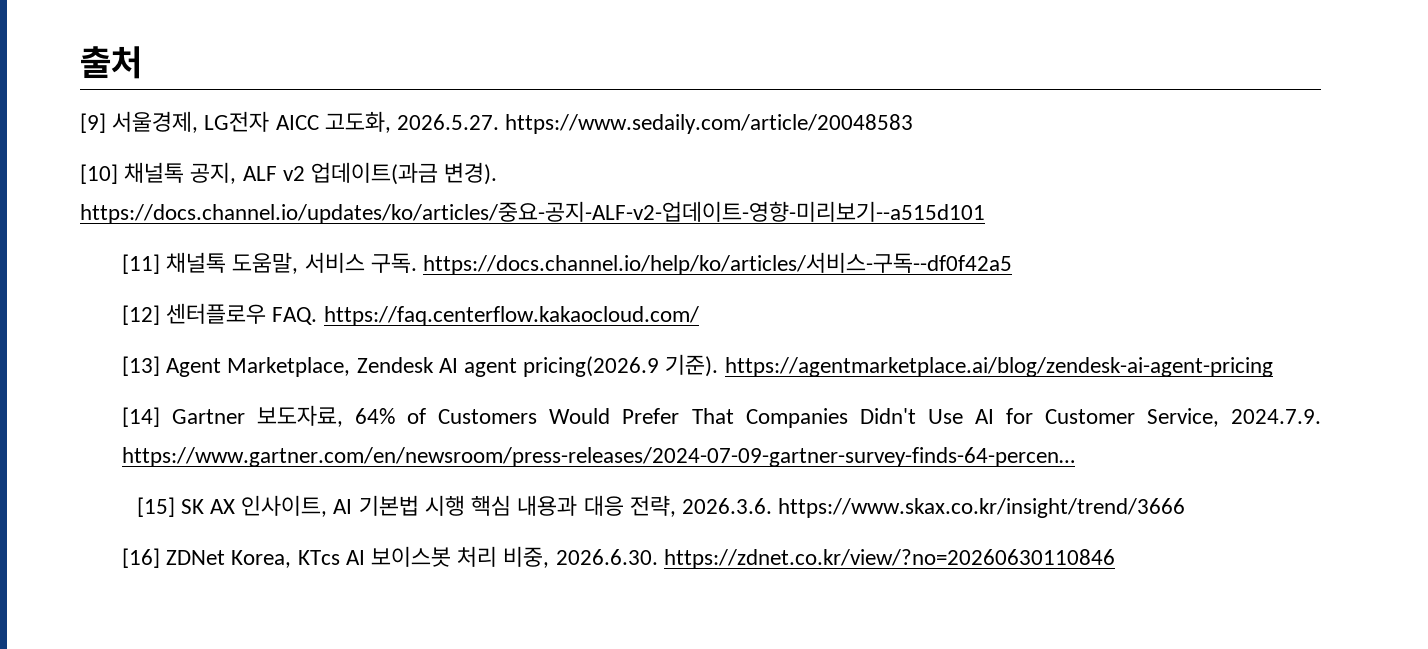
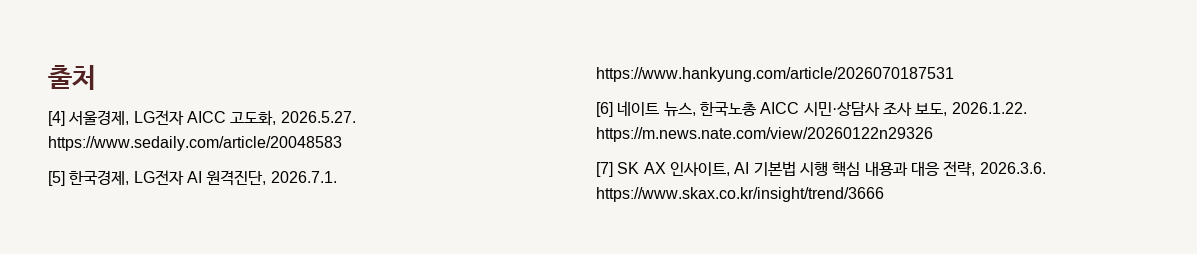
[80,113,106,133] [9] -> [48,111,65,126] [4]
[80,162,498,185] [80,201,985,224] [122,252,1013,275] [122,303,699,326] [122,354,1273,377] [122,405,1321,428] [122,447,1076,467] [136,497,175,517] [10] 채널톡 공지, ALF v2 업데이트(과금 변경). https://docs.channel.io/updates/ko/articles/중요-공지-ALF-v2-업데이트-영향-미리보기--a515d101 // [11] 채널톡 도움말, 서비스 구독. https://docs.channel.io/help/ko/articles/서비스-구독--df0f42a5 // [12] 센터플로우 FAQ. https://faq.centerflow.kakaocloud.com/ // [13] Agent Marketplace, Zendesk AI agent pricing(2026.9 기준). https://agentmarketplace.ai/blog/zendesk-ai-agent-pricing // [14] Gartner 보도자료, 64% of Customers Would Prefer That Companies Didn't Use AI for Customer Service, 2024.7.9. https://www.gartner.com/en/newsroom/press-releases/2024-07-09-gartner-survey-finds-64-percen… // [15] -> [48,170,337,186] [596,67,954,82] [596,101,1027,117] [596,127,933,142] [596,162,613,177] [5] 한국경제, LG전자 AI 원격진단, 2026.7.1. https://www.hankyung.com/article/2026070187531 // [6] 네이트 뉴스, 한국노총 AICC 시민·상담사 조사 보도, 2026.1.22. https://m.news.nate.com/view/20260122n29326 // [7]
[122,546,1115,569] // [16] ZDNet Korea, KTcs AI 보이스봇 처리 비중, 2026.6.30. https://zdnet.co.kr/view/?no=20260630110846 -> (884, 194) none

